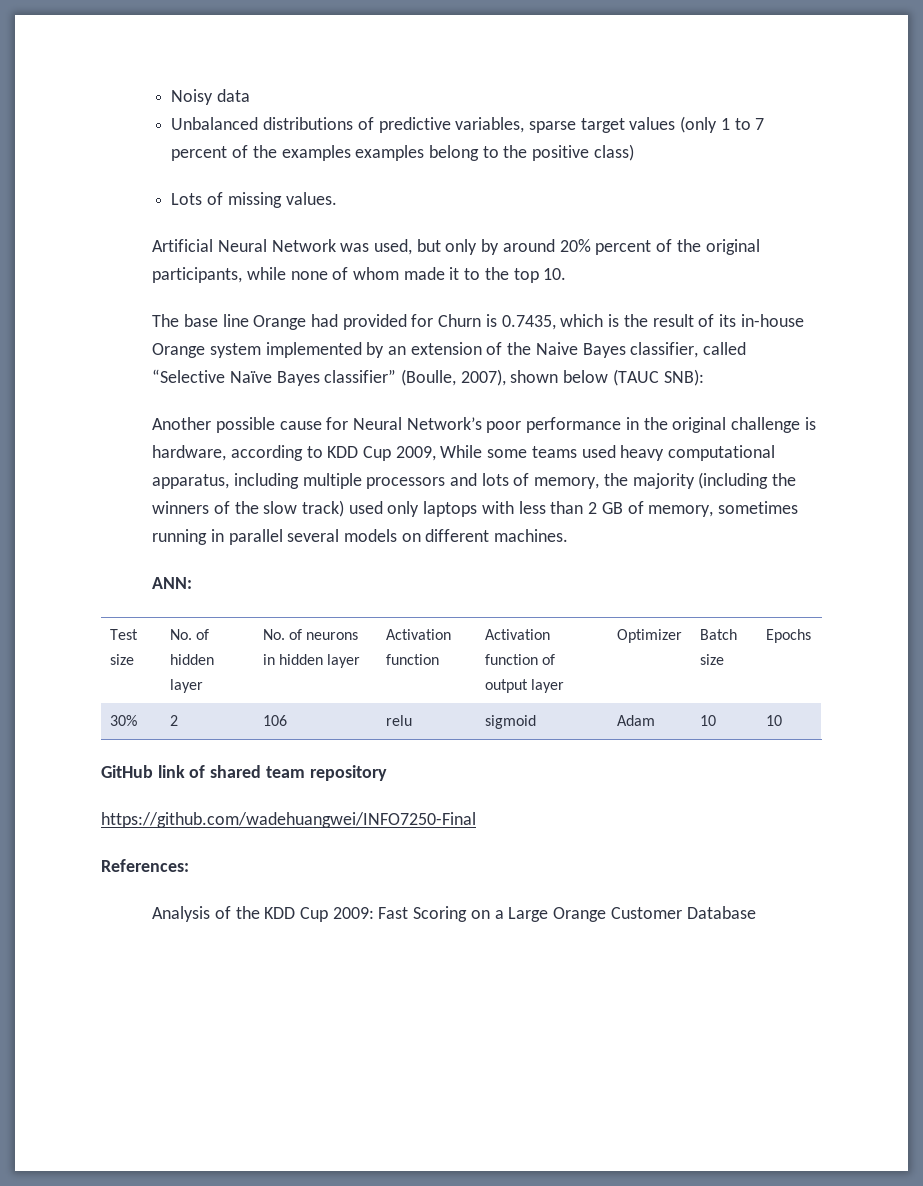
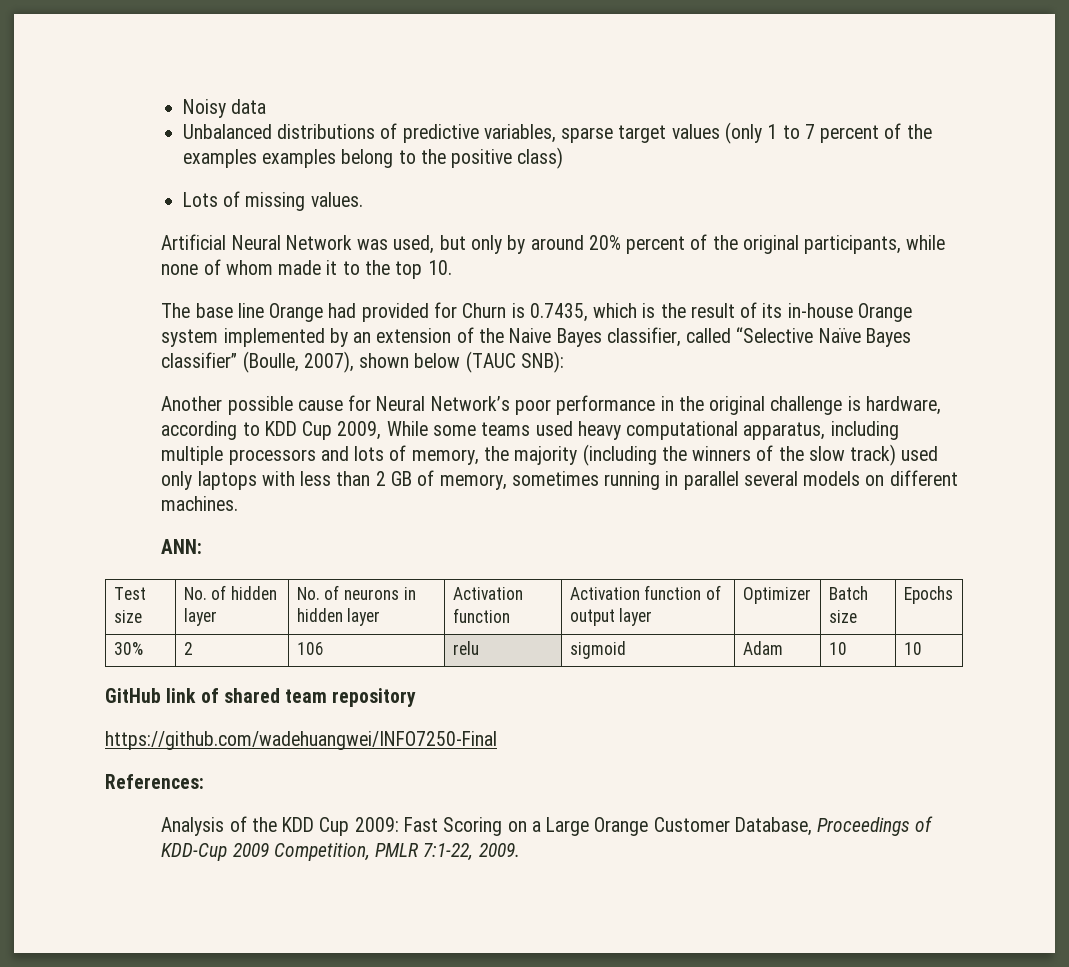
[686,906,756,919] Database -> [734,816,934,836] [161,842,520,861] Database, Proceedings of KDD-Cup 2009 Competition, PMLR 7:1-22, 2009.

